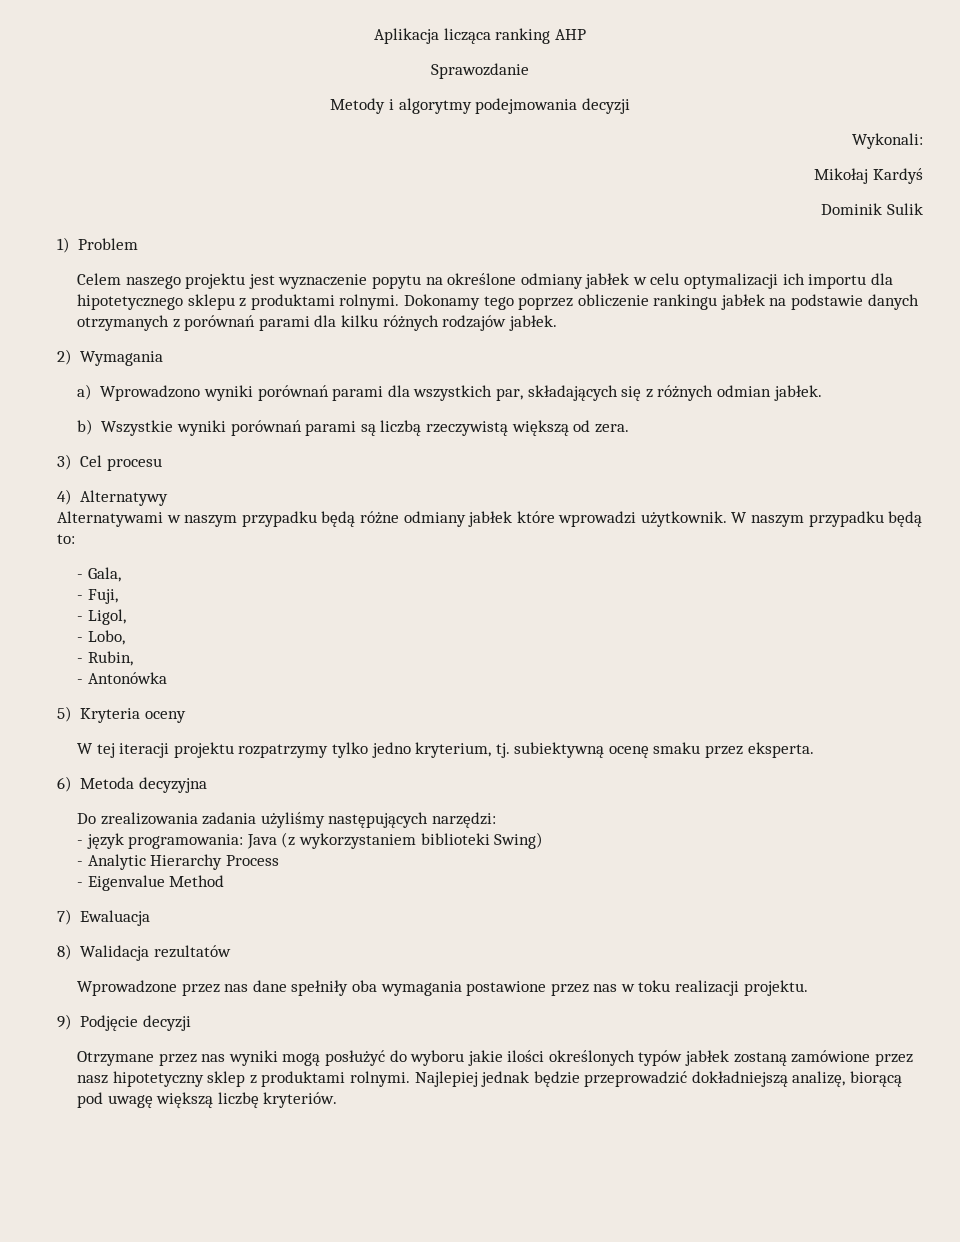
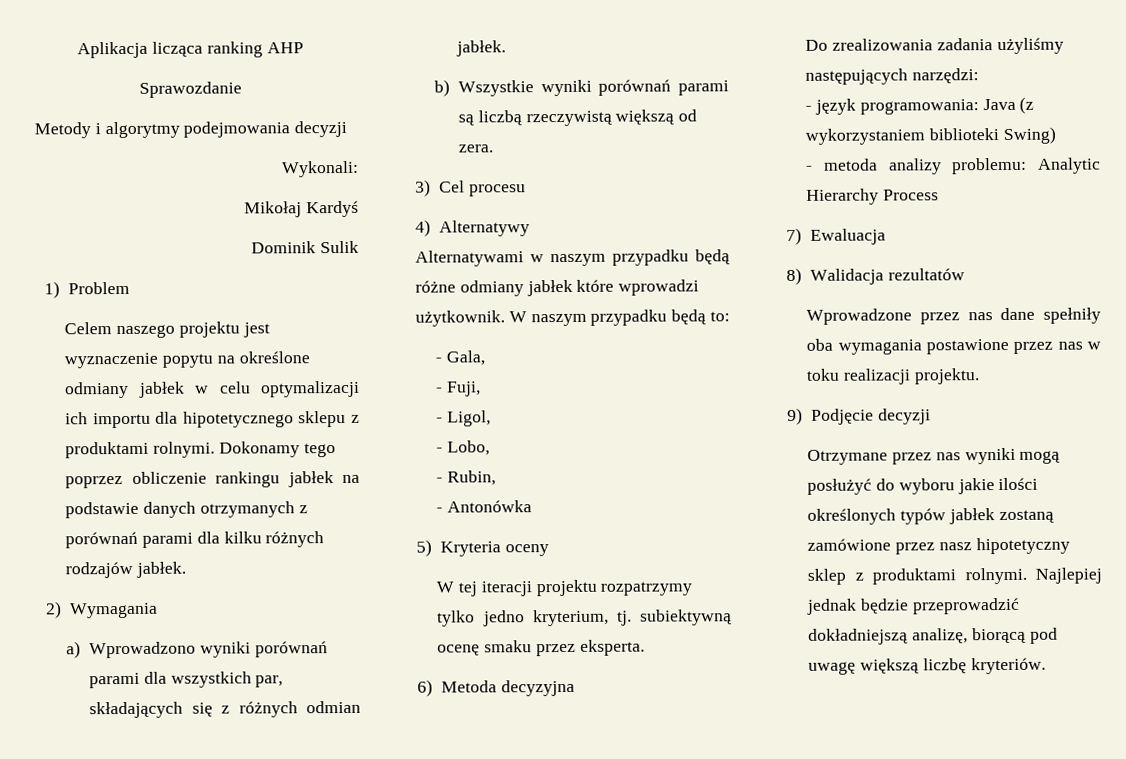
(83, 863) none -> [824,157,1028,175] metoda analizy problemu:
[76,875,225,891] // - Eigenvalue Method -> (940, 195) none

